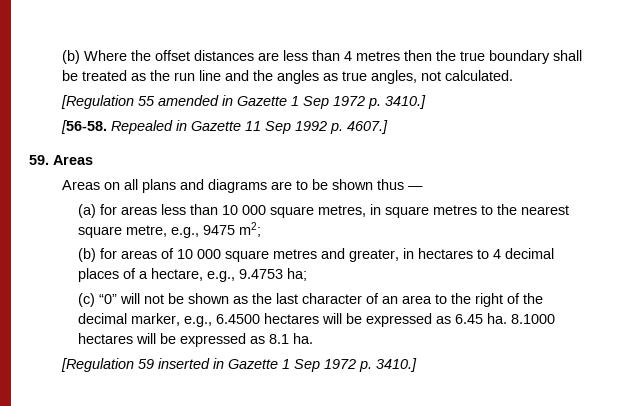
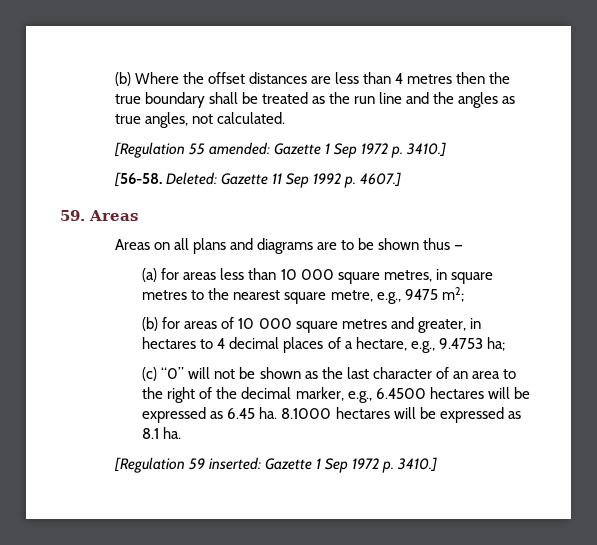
[157,95,233,106] amended in -> [208,142,270,155] amended:
[110,120,187,134] Repealed in -> [165,172,217,185] Deleted:
[157,358,224,369] inserted in -> [208,457,261,470] inserted:

